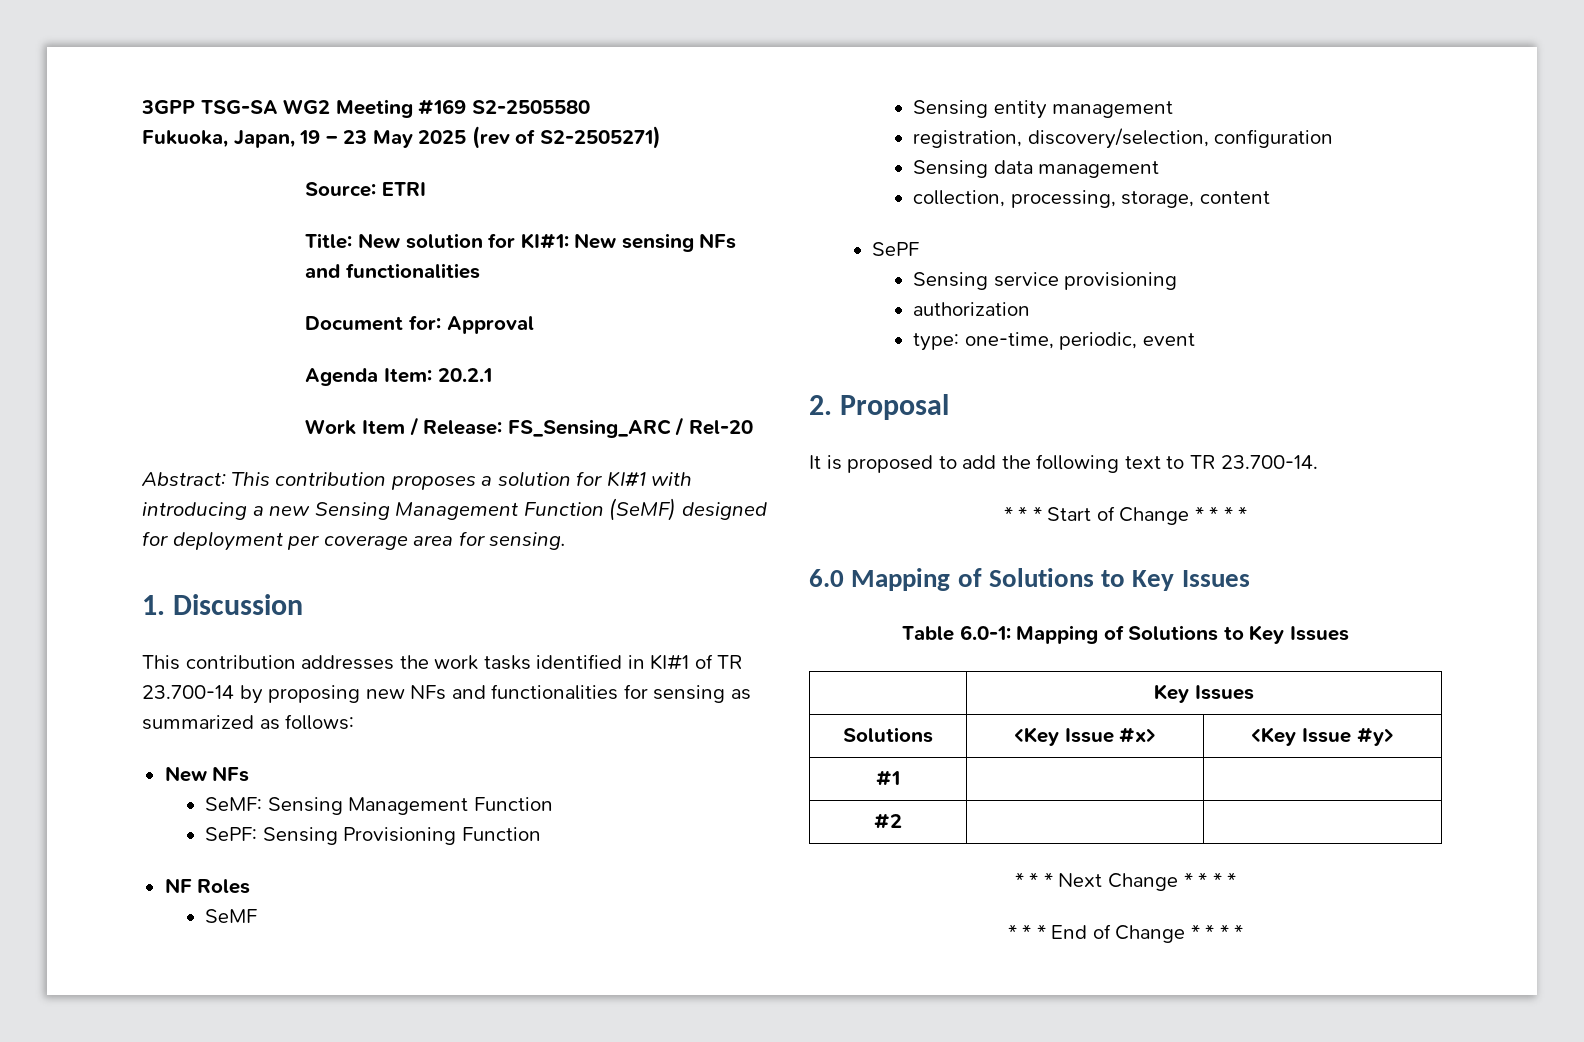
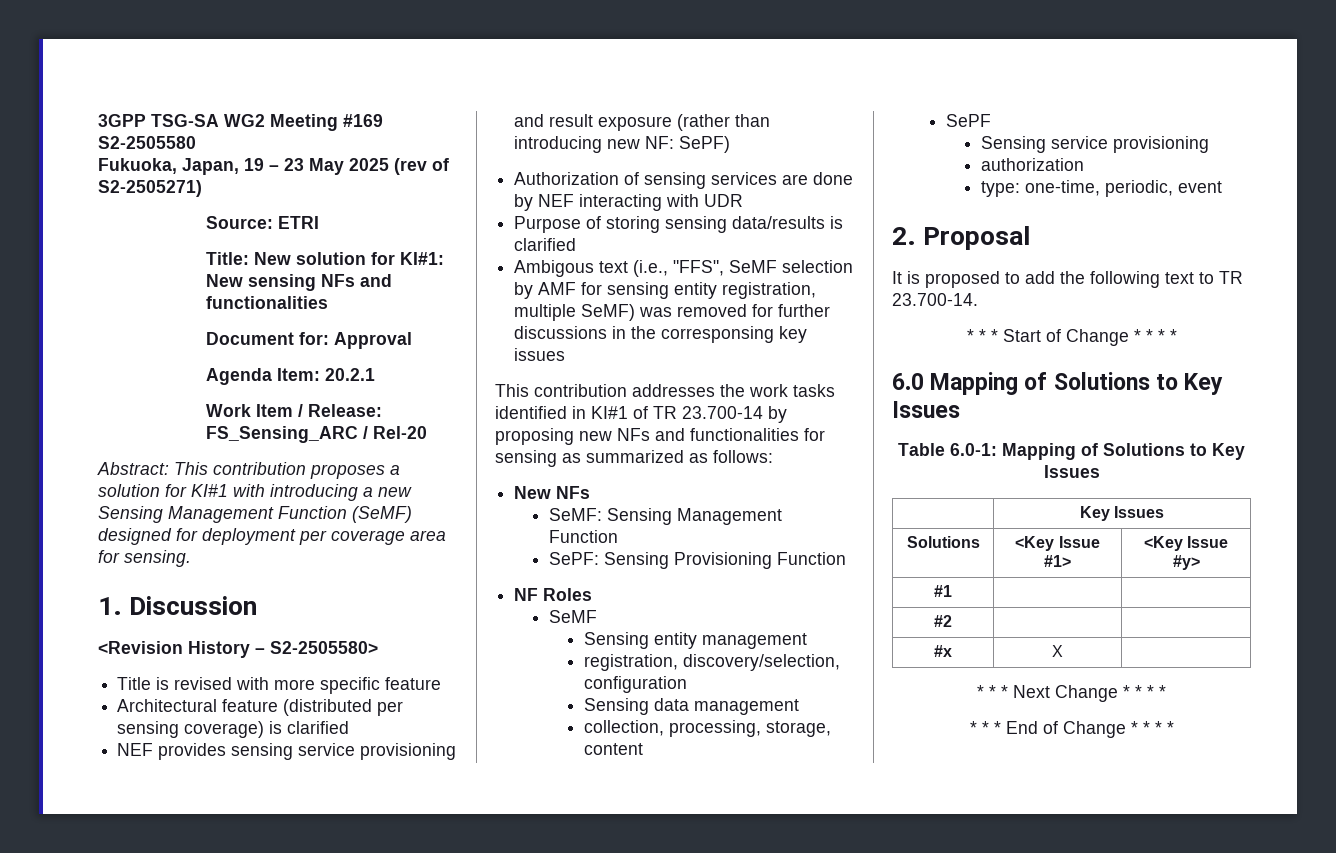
(304, 604) none -> [98,641,378,658] [117,677,442,694] [117,699,404,716] [117,721,350,738] [117,743,457,760] [514,114,771,131] [514,136,731,153] [514,172,854,189] [514,194,744,211] [514,216,844,233] [514,238,577,251] [514,260,854,277] [514,282,817,299] [514,304,831,321] [514,326,808,343] [514,348,566,361] // <Revision History – S2-2505580> // Title is revised with more specific feature // Architectural feature (distributed per sensing coverage) is clarified // NEF provides sensing service provisioning and result exposure (rather than introducing new NF: SePF) // Authorization of sensing services are done by NEF interacting with UDR // Purpose of storing sensing data/results is clarified // Ambigous text (i.e., "FFS", SeMF selection by AMF for sensing entity registration, multiple SeMF) was removed for further discussions in the corresponsing key issues
[1119,727,1157,743] #x> -> [1044,555,1071,567] #1>
(902, 821) none -> [934,645,952,657] [1052,645,1063,657] // #x | X |

